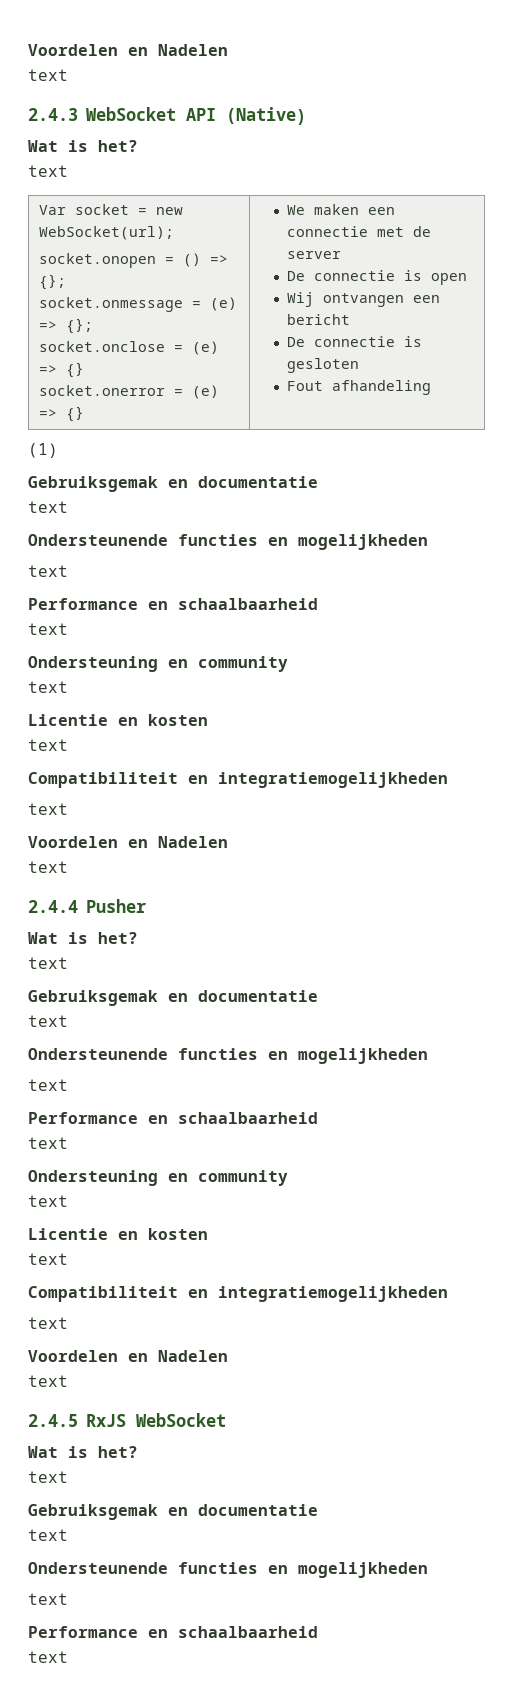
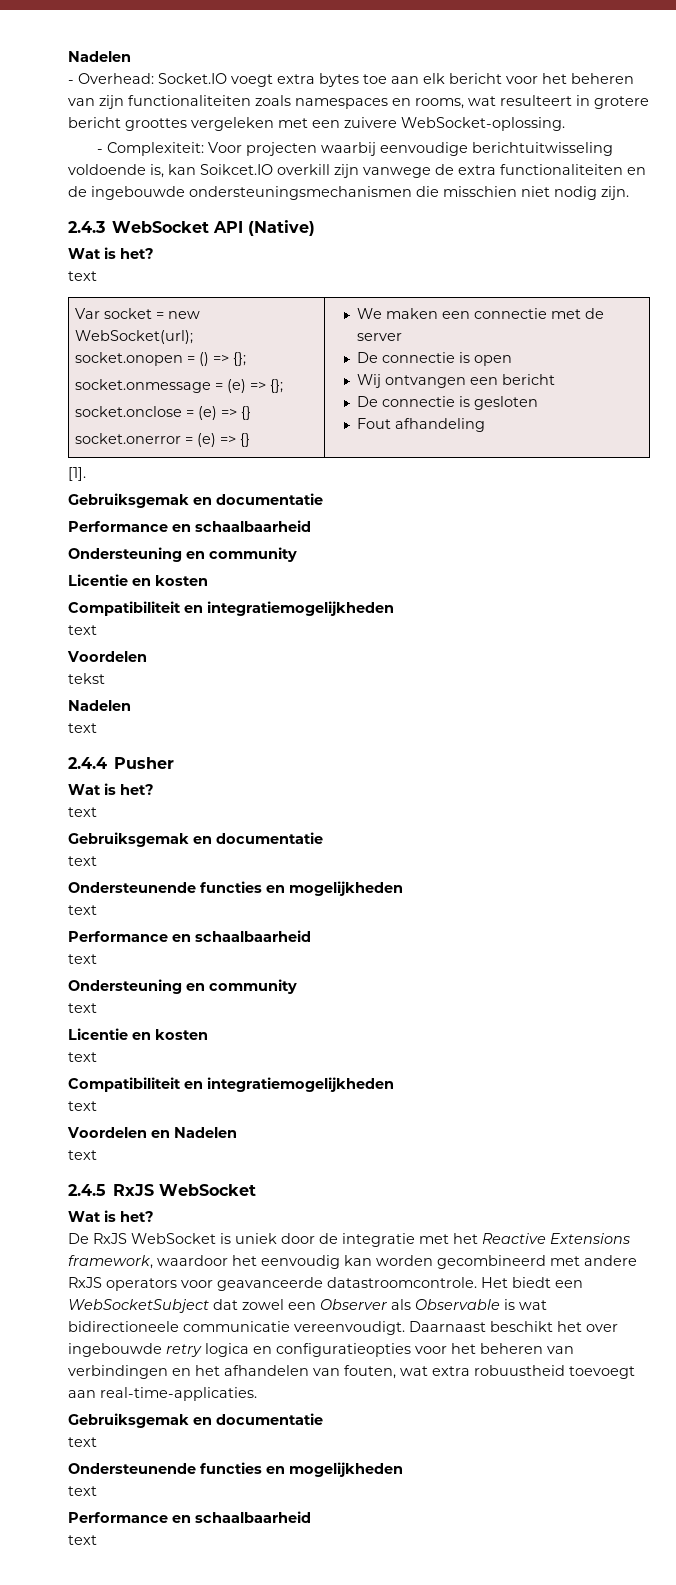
[28,44,228,56] [28,69,68,81] Voordelen en Nadelen // text -> [68,51,131,62] [68,73,634,87] [68,95,649,109] [68,117,565,131] [96,142,613,156] [68,164,646,178] [68,186,629,200] Nadelen // - Overhead: Socket.IO voegt extra bytes toe aan elk bericht voor het beheren van zijn functionaliteiten zoals namespaces en rooms, wat resulteert in grotere bericht groottes vergeleken met een zuivere WebSocket-oplossing. // - Complexiteit: Voor projecten waarbij eenvoudige berichtuitwisseling voldoende is, kan Soikcet.IO overkill zijn vanwege de extra functionaliteiten en de ingebouwde ondersteuningsmechanismen die misschien niet nodig zijn.
[28,443,58,458] [28,476,318,492] [28,501,68,513] [28,534,428,550] [28,565,68,577] [28,598,318,610] [28,623,68,635] [28,656,288,672] [28,681,68,693] [28,714,208,726] [28,739,68,751] [28,772,448,788] [28,803,68,815] [28,836,148,848] (1) // Gebruiksgemak en documentatie // text // Ondersteunende functies en mogelijkheden // text // Performance en schaalbaarheid // text // Ondersteuning en community // text // Licentie en kosten // text // Compatibiliteit en integratiemogelijkheden // text // Voordelen en -> [68,467,86,481] [68,493,323,508] [68,520,311,532] [68,547,297,562] [68,574,208,586] [68,601,394,616] [68,625,97,635] [67,651,147,662] [68,673,105,684] [1]. // Gebruiksgemak en documentatie // Performance en schaalbaarheid // Ondersteuning en community // Licentie en kosten // Compatibiliteit en integratiemogelijkheden // text // Voordelen // tekst //
[28,1471,68,1483] text -> [68,1233,630,1247] [68,1255,637,1269] [68,1277,583,1291] [68,1299,547,1313] [68,1321,618,1335] [68,1343,574,1357] [68,1365,635,1379] [68,1387,257,1401] De RxJS WebSocket is uniek door de integratie met het Reactive Extensions framework, waardoor het eenvoudig kan worden gecombineerd met andere RxJS operators voor geavanceerde datastroomcontrole. Het biedt een WebSocketSubject dat zowel een Observer als Observable is wat bidirectioneele communicatie vereenvoudigt. Daarnaast beschikt het over ingebouwde retry logica en configuratieopties voor het beheren van verbindingen en het afhandelen van fouten, wat extra robuustheid toevoegt aan real-time-applicaties.

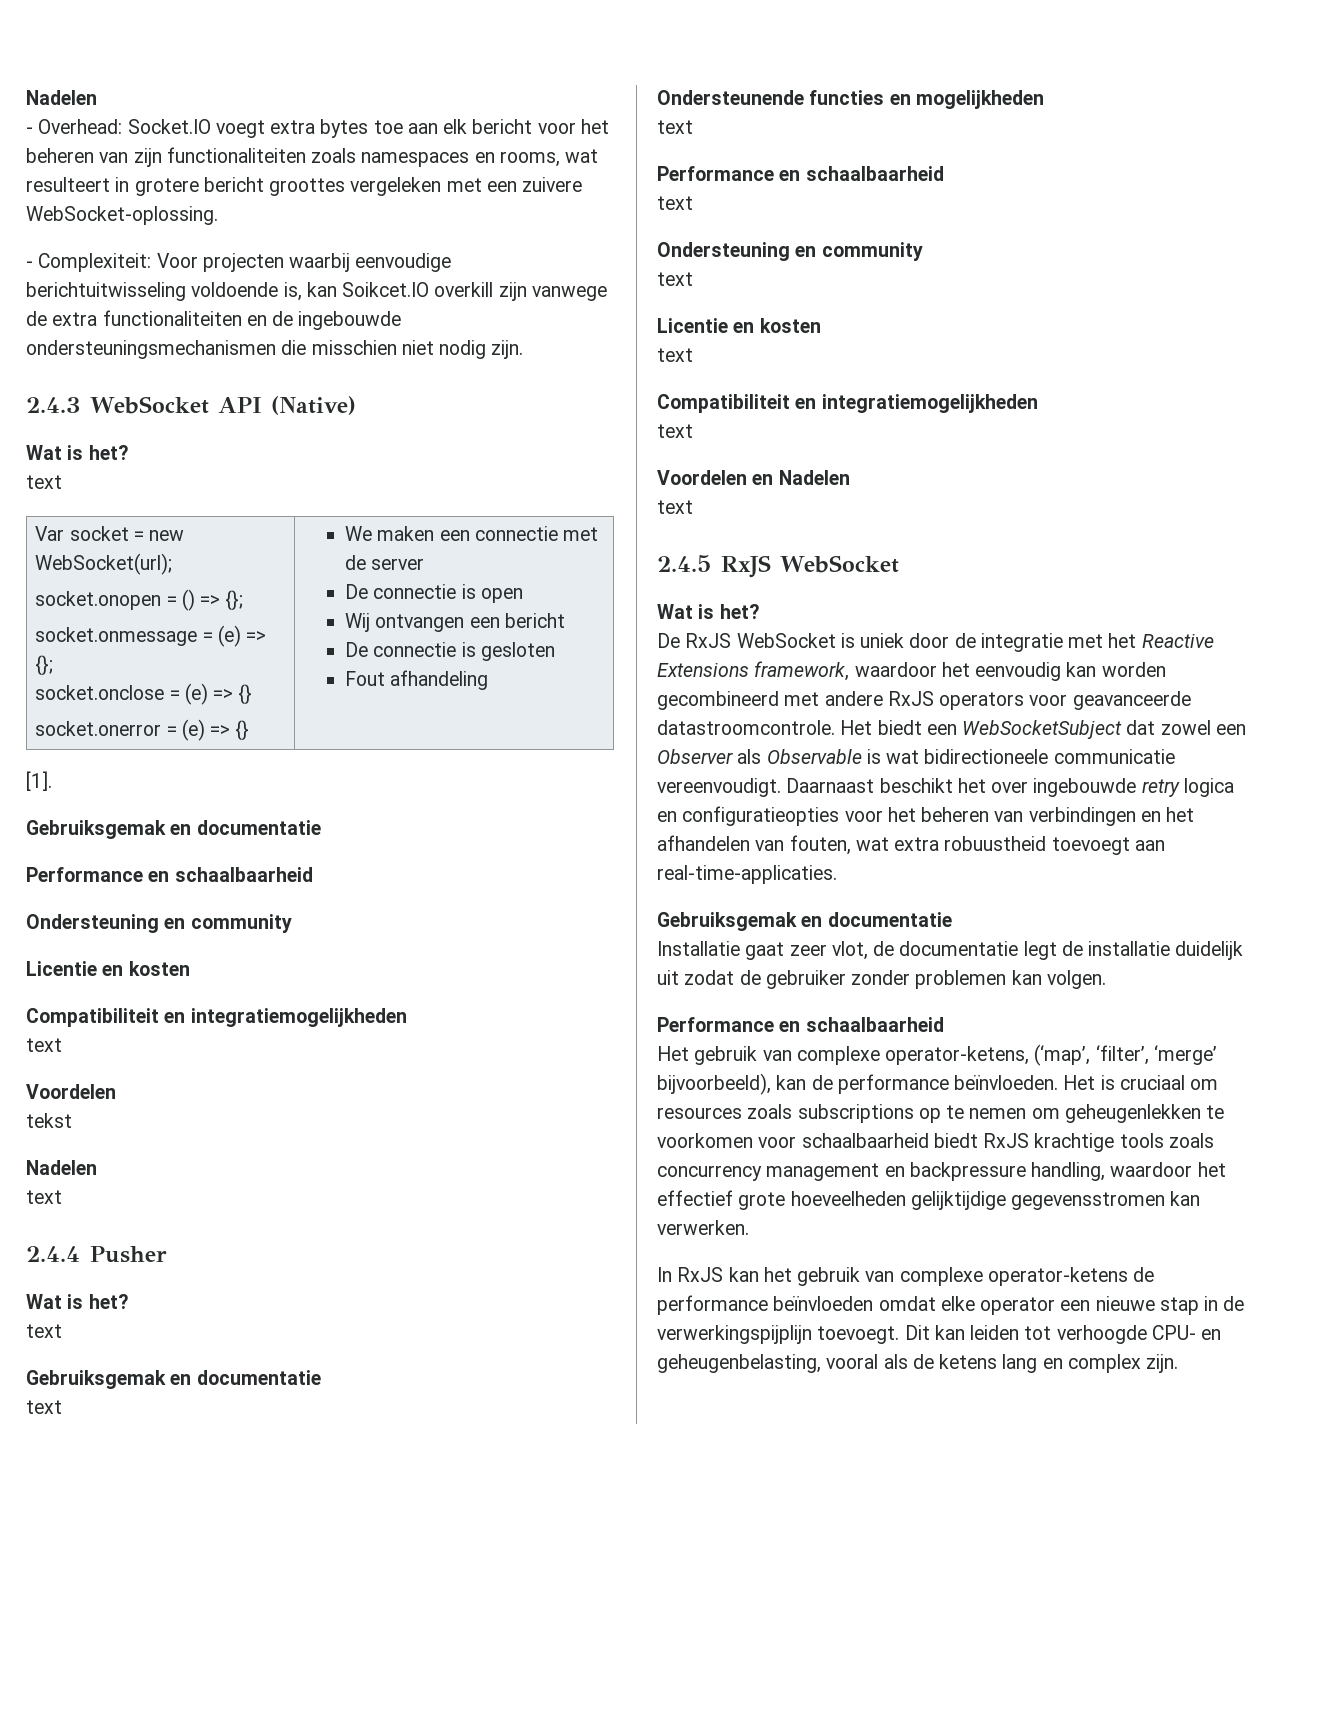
[68,1437,97,1447] [68,1462,403,1477] [68,1486,97,1496] [68,1511,311,1523] [68,1535,97,1545] text // Ondersteunende functies en mogelijkheden // text // Performance en schaalbaarheid // text -> [657,941,1244,960] [657,970,1106,989] [657,1017,944,1032] [657,1044,1217,1066] [657,1073,1219,1095] [657,1104,1225,1123] [657,1133,1214,1152] [657,1162,1226,1181] [657,1190,1201,1210] [657,1220,749,1235] [657,1267,1155,1286] [657,1295,1245,1315] [657,1325,1222,1344] [657,1354,1179,1373] Installatie gaat zeer vlot, de documentatie legt de installatie duidelijk uit zodat de gebruiker zonder problemen kan volgen. // Performance en schaalbaarheid // Het gebruik van complexe operator-ketens, (‘map’, ‘filter’, ‘merge’ bijvoorbeeld), kan de performance beïnvloeden. Het is cruciaal om resources zoals subscriptions op te nemen om geheugenlekken te voorkomen voor schaalbaarheid biedt RxJS krachtige tools zoals concurrency management en backpressure handling, waardoor het effectief grote hoeveelheden gelijktijdige gegevensstromen kan verwerken. // In RxJS kan het gebruik van complexe operator-ketens de performance beïnvloeden omdat elke operator een nieuwe stap in de verwerkingspijplijn toevoegt. Dit kan leiden tot verhoogde CPU- en geheugenbelasting, vooral als de ketens lang en complex zijn.

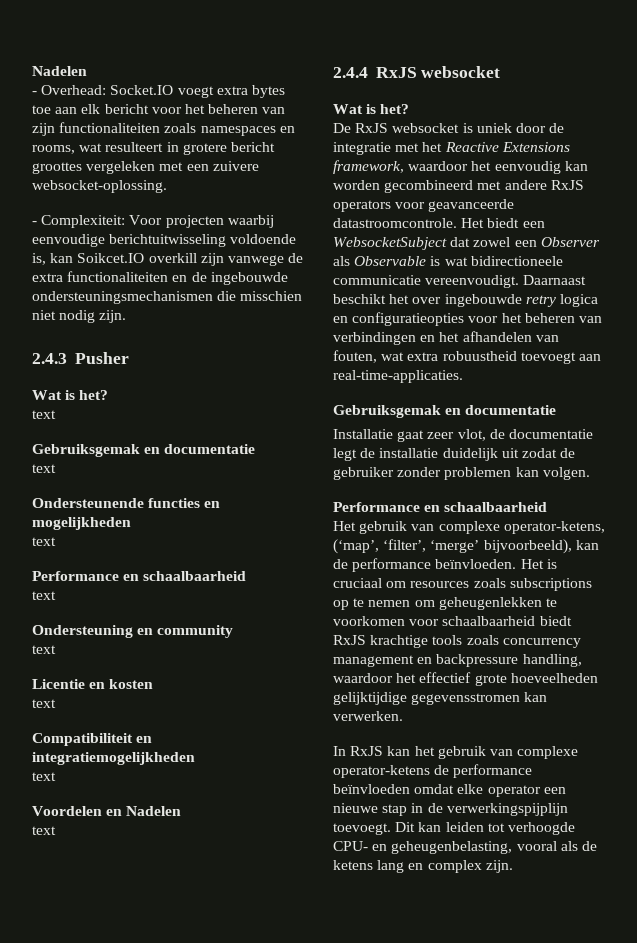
[26,206,218,225] WebSocket-oplossing. -> [32,180,167,193] websocket-oplossing.
[89,396,356,415] [26,445,128,460] [26,475,62,489] [35,526,185,541] [35,553,173,575] [35,589,244,611] [35,625,267,647] [35,655,54,676] [35,683,253,705] [35,719,250,741] [344,526,599,541] [344,555,425,570] [344,584,523,603] [344,613,565,632] [344,642,555,661] [344,670,489,690] [26,771,52,791] [26,820,321,839] [26,867,313,882] [26,914,292,933] [26,961,190,976] [26,1008,407,1027] [26,1038,62,1052] [26,1084,116,1099] [26,1113,72,1128] [26,1160,97,1175] [26,1190,62,1204] [26,1246,80,1262] WebSocket API (Native) // Wat is het? // text // Var socket = new WebSocket(url); // socket.onopen = () => {}; // socket.onmessage = (e) => {}; // socket.onclose = (e) => {} // socket.onerror = (e) => {} | We maken een connectie met de server // De connectie is open // Wij ontvangen een bericht // De connectie is gesloten // Fout afhandeling // [1]. // Gebruiksgemak en documentatie // Performance en schaalbaarheid // Ondersteuning en community // Licentie en kosten // Compatibiliteit en integratiemogelijkheden // text // Voordelen // tekst // Nadelen // text // 2.4.4 -> (67, 358) none
[657,555,899,578] 2.4.5 RxJS WebSocket -> [333,66,501,78] 2.4.4 RxJS websocket
[736,633,836,648] WebSocket -> [392,123,460,133] websocket
[962,720,1123,739] WebSocketSubject -> [333,237,447,250] WebsocketSubject

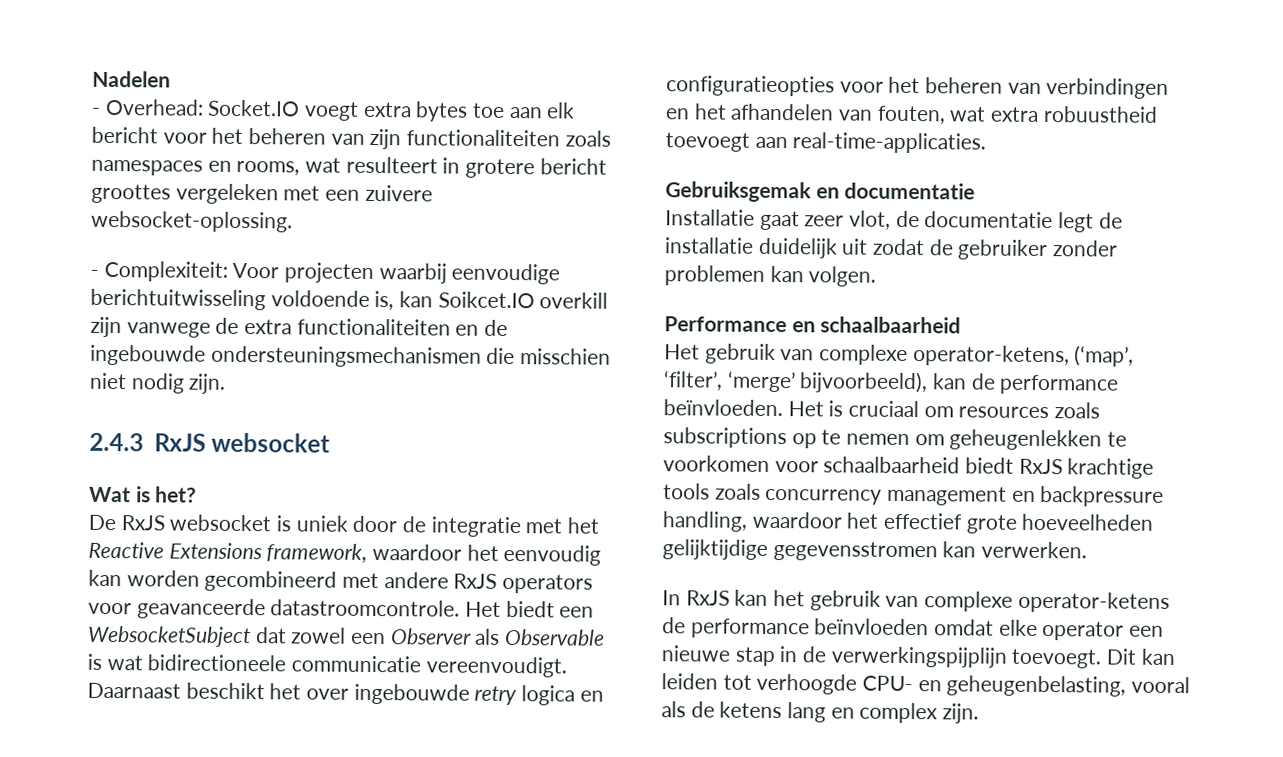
[74,352,129,364] [32,390,109,400] [32,410,56,419] [32,444,256,457] [32,464,56,473] [32,498,221,508] [32,517,131,530] [32,537,56,546] [32,571,247,581] [32,591,56,600] [32,625,234,638] [32,645,56,654] [32,679,154,689] [32,699,56,708] [32,733,153,746] [32,752,195,765] [32,772,56,781] [32,806,182,816] [32,826,56,835] [333,67,368,78] Pusher // Wat is het? // text // Gebruiksgemak en documentatie // text // Ondersteunende functies en mogelijkheden // text // Performance en schaalbaarheid // text // Ondersteuning en community // text // Licentie en kosten // text // Compatibiliteit en integratiemogelijkheden // text // Voordelen en Nadelen // text // 2.4.4 -> (144, 442) none

